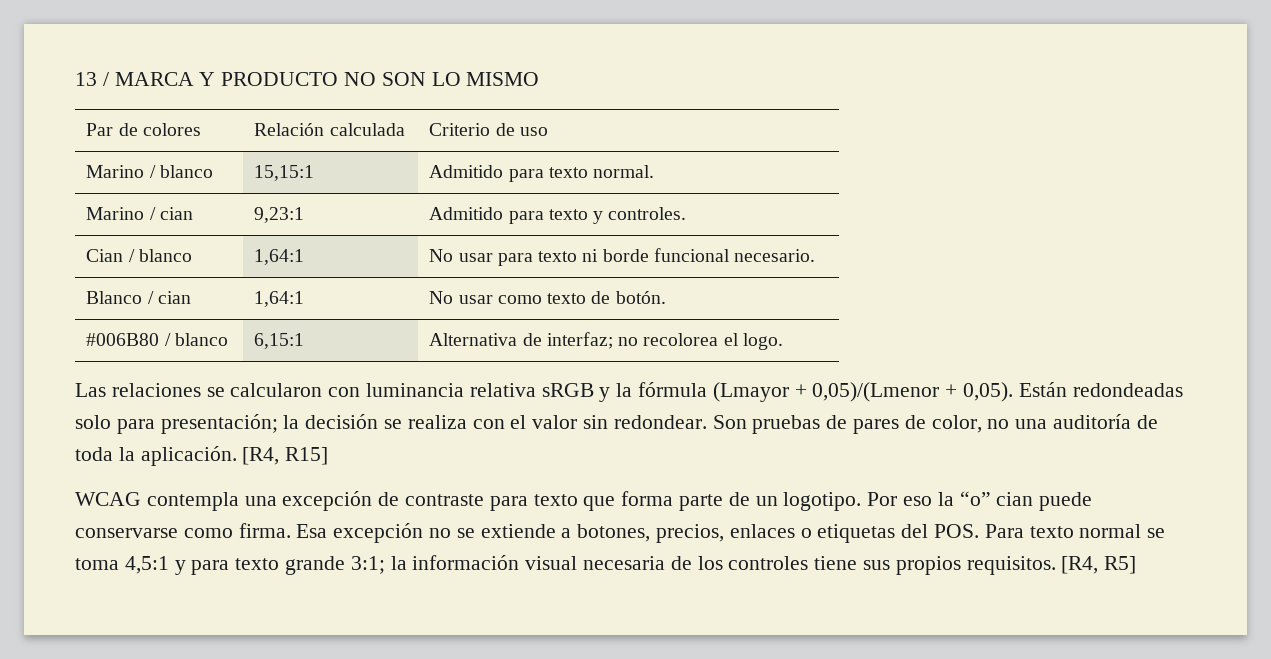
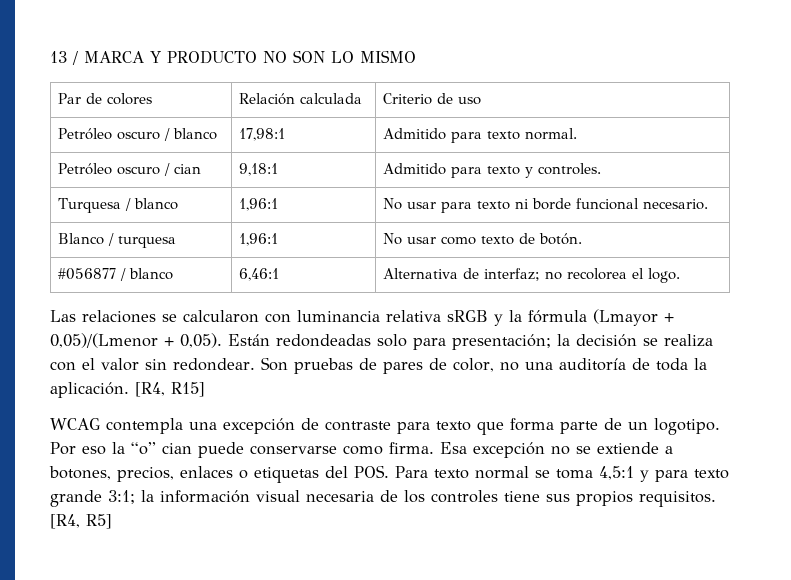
[86,165,213,178] [254,165,315,181] Marino / blanco | 15,15:1 -> [58,128,218,141] [239,128,286,141] Petróleo oscuro / blanco | 17,98:1
[86,207,193,220] [254,207,305,223] Marino / cian | 9,23:1 -> [58,163,202,176] [239,163,279,176] Petróleo oscuro / cian | 9,18:1
[86,249,192,262] [254,249,305,265] Cian / blanco | 1,64:1 -> [58,198,179,213] [239,198,279,211] Turquesa / blanco | 1,96:1
[157,291,191,304] [254,291,305,307] cian | 1,64:1 -> [118,236,177,248] [239,233,279,246] turquesa | 1,96:1
[86,333,228,346] [254,333,305,349] #006B80 / blanco | 6,15:1 -> [58,268,174,281] [239,268,280,281] #056877 / blanco | 6,46:1

